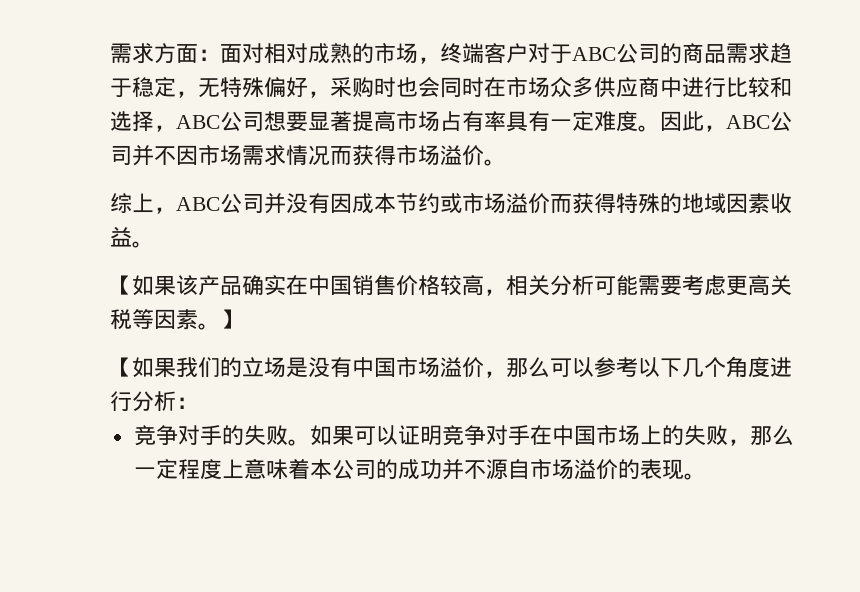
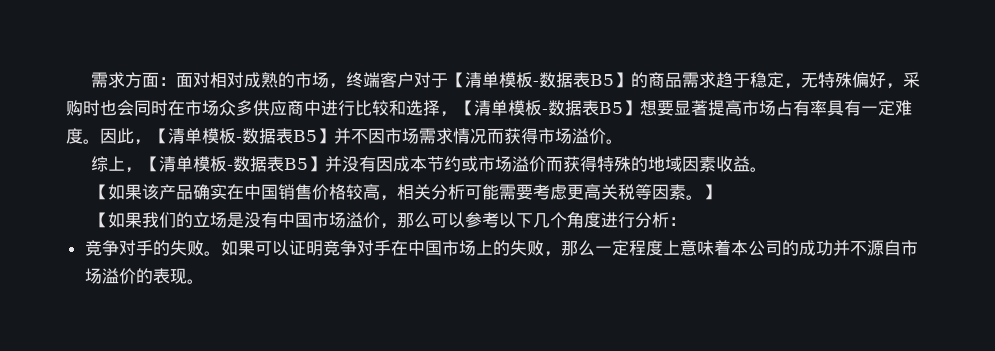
[572,43,660,63] ABC公司 -> [447,72,631,88] 【清单模板-数据表B5】
[176,111,264,131] ABC公司 -> [457,100,640,116] 【清单模板-数据表B5】
[726,112,792,131] [110,145,132,165] ABC公司 -> [151,128,334,144] 【清单模板-数据表B5】
[176,193,264,213] ABC公司 -> [141,156,325,172] 【清单模板-数据表B5】

